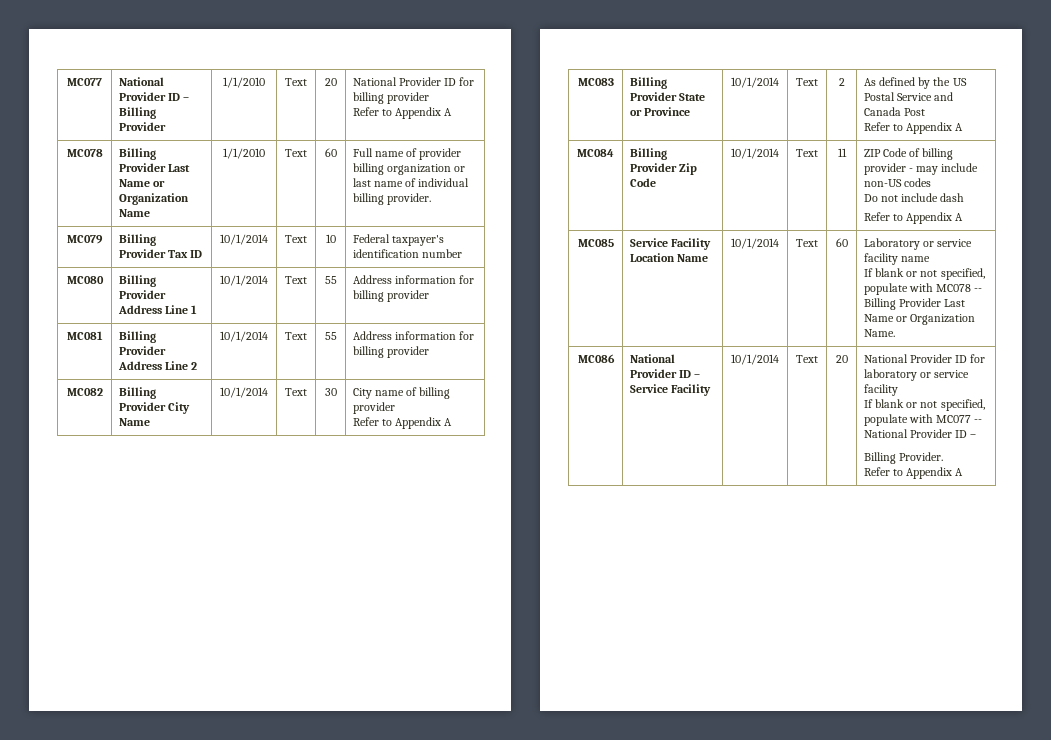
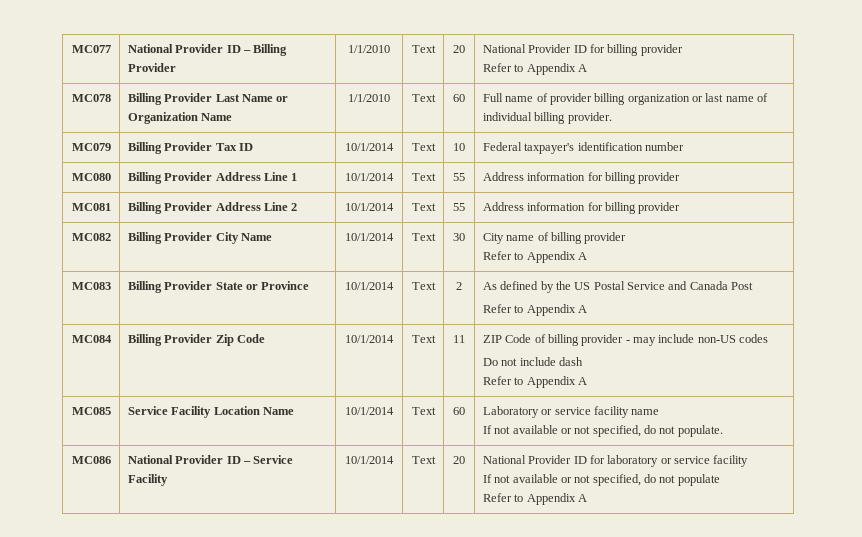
[875,268,985,280] [864,283,983,295] [864,298,966,310] [864,314,976,325] [864,329,896,337] blank or not specified, populate with MC078 -- Billing Provider Last Name or Organization Name. -> [494,425,723,437] not available or not specified, do not populate.
[875,399,985,411] [864,414,983,426] [864,429,977,438] [864,452,944,464] blank or not specified, populate with MC077 -- National Provider ID – // Billing Provider. -> [494,474,720,486] not available or not specified, do not populate

